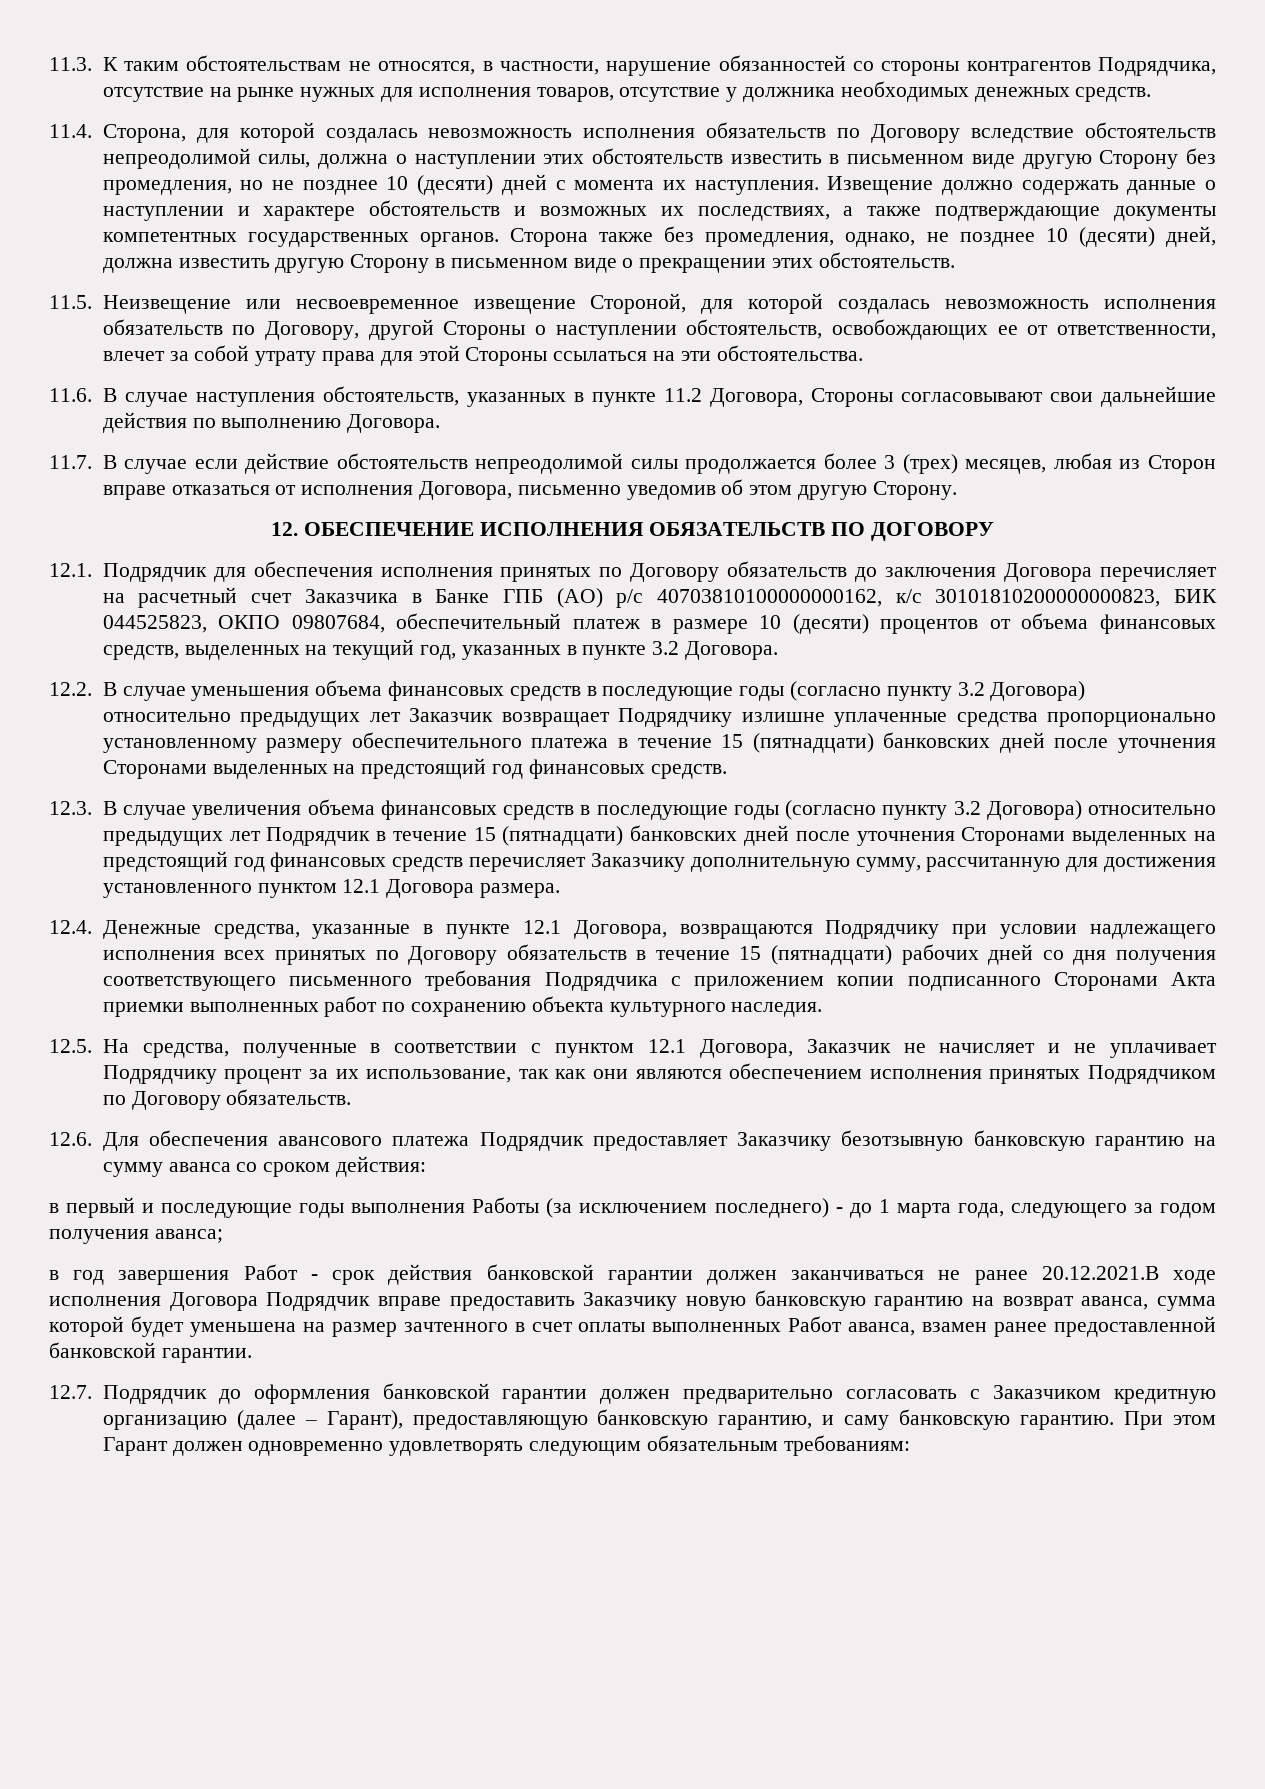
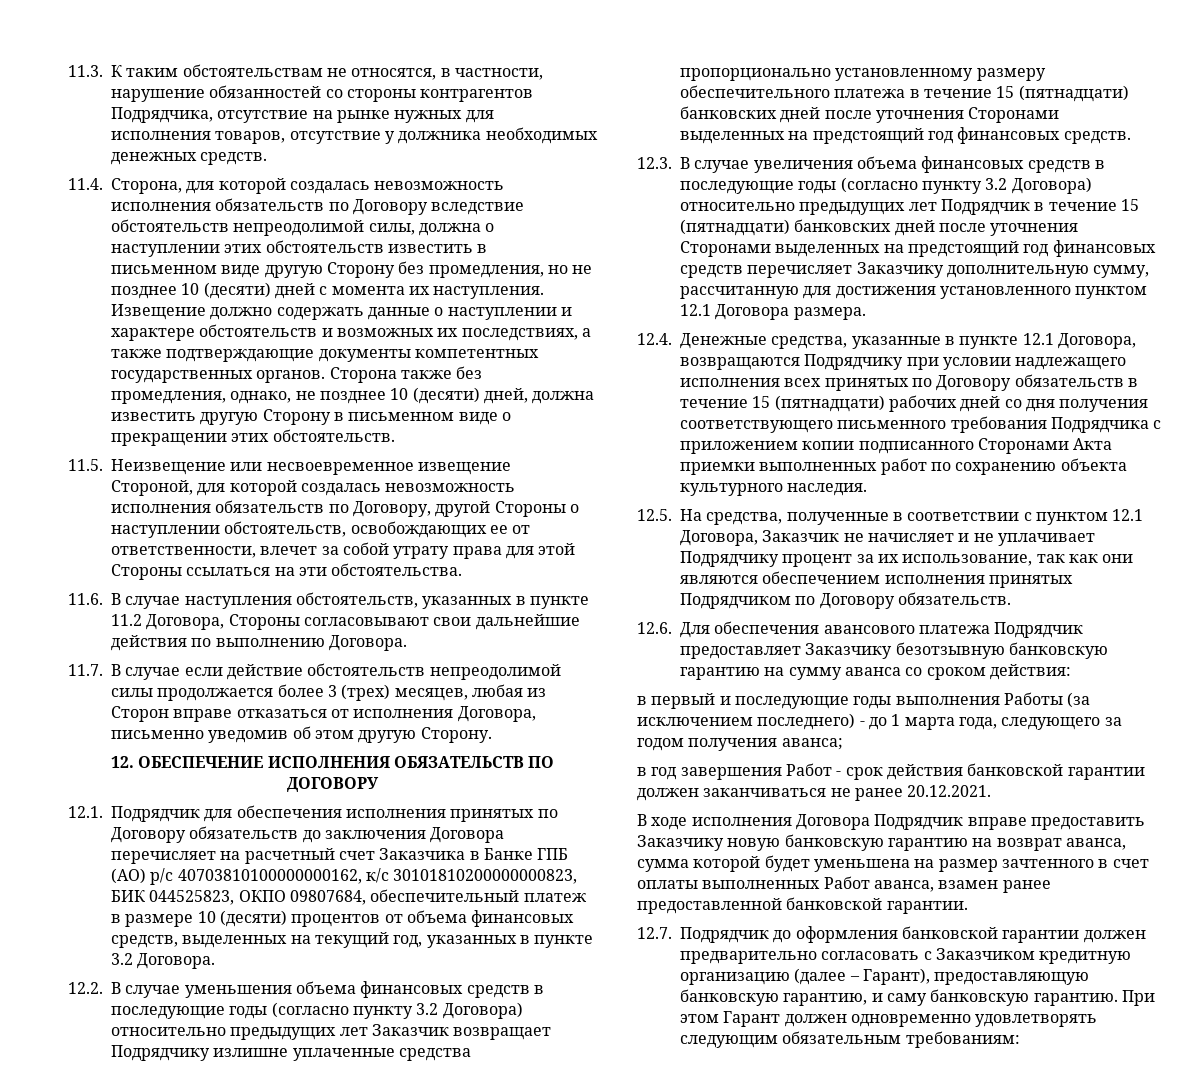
[1041,1266,1159,1280] 20.12.2021.В -> [907,785,992,797] [637,814,647,826] 20.12.2021. // В

